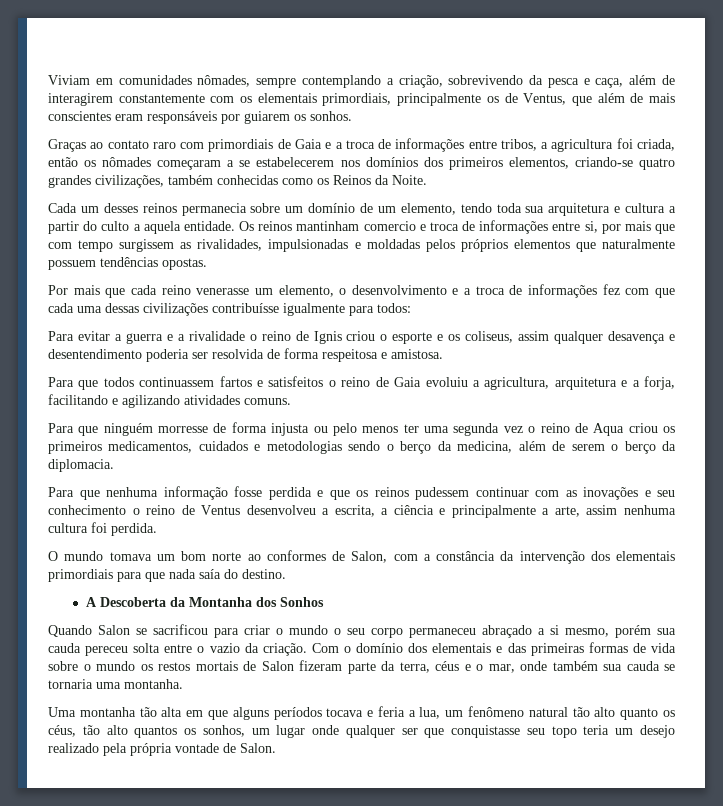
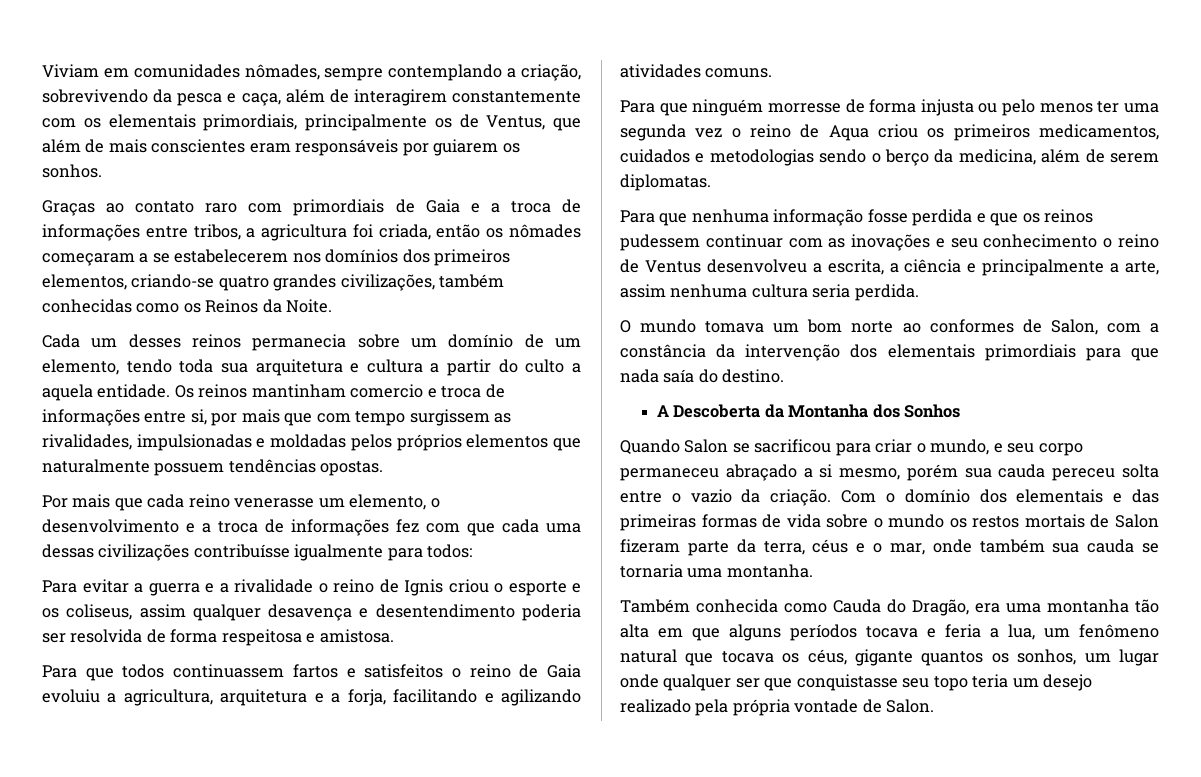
[611,441,676,454] [48,459,114,472] o berço da diplomacia. -> [620,174,711,191] diplomatas.
[91,522,107,533] foi -> [812,284,851,298] seria
[289,625,341,635] mundo o -> [930,439,1003,455] mundo, e
[48,707,76,717] Uma -> [620,599,1041,616] Também conhecida como Cauda do Dragão, era uma
[572,707,675,720] [48,725,128,737] tão alto quanto os céus, tão alto -> [685,649,913,666] que tocava os céus, gigante

